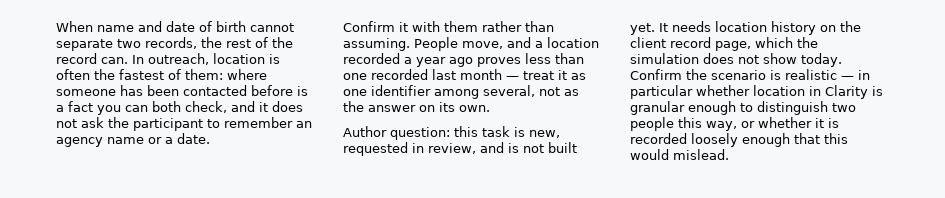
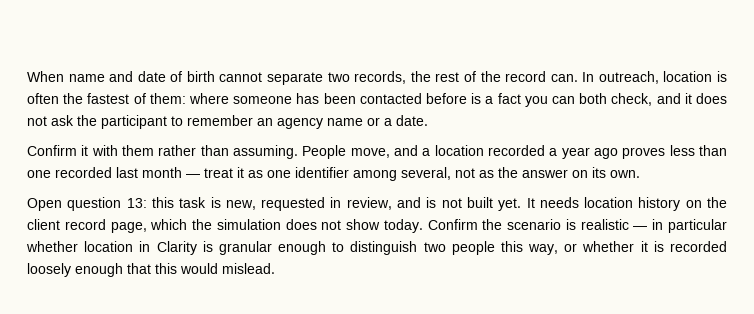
[343,126,450,140] Author question: -> [27,197,147,211] Open question 13:

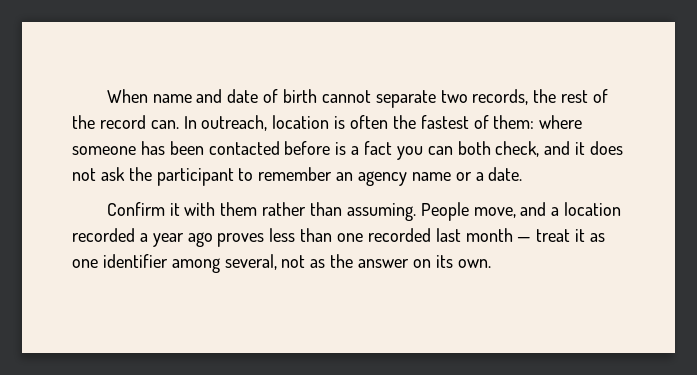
[27,197,727,211] [27,219,727,233] [26,241,727,255] [27,263,275,277] // Open question 13: this task is new, requested in review, and is not built yet. It needs location history on the client record page, which the simulation does not show today. Confirm the scenario is realistic — in particular whether location in Clarity is granular enough to distinguish two people this way, or whether it is recorded loosely enough that this would mislead. -> (491, 263) none

